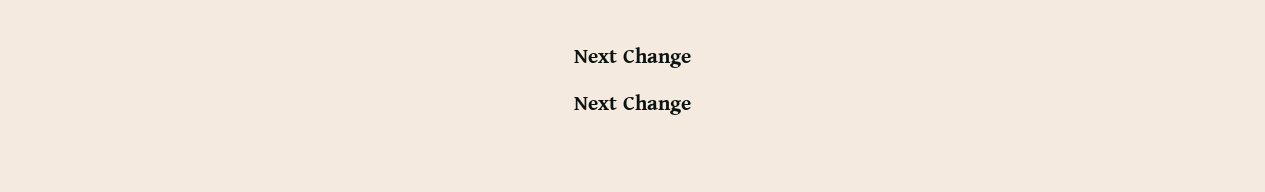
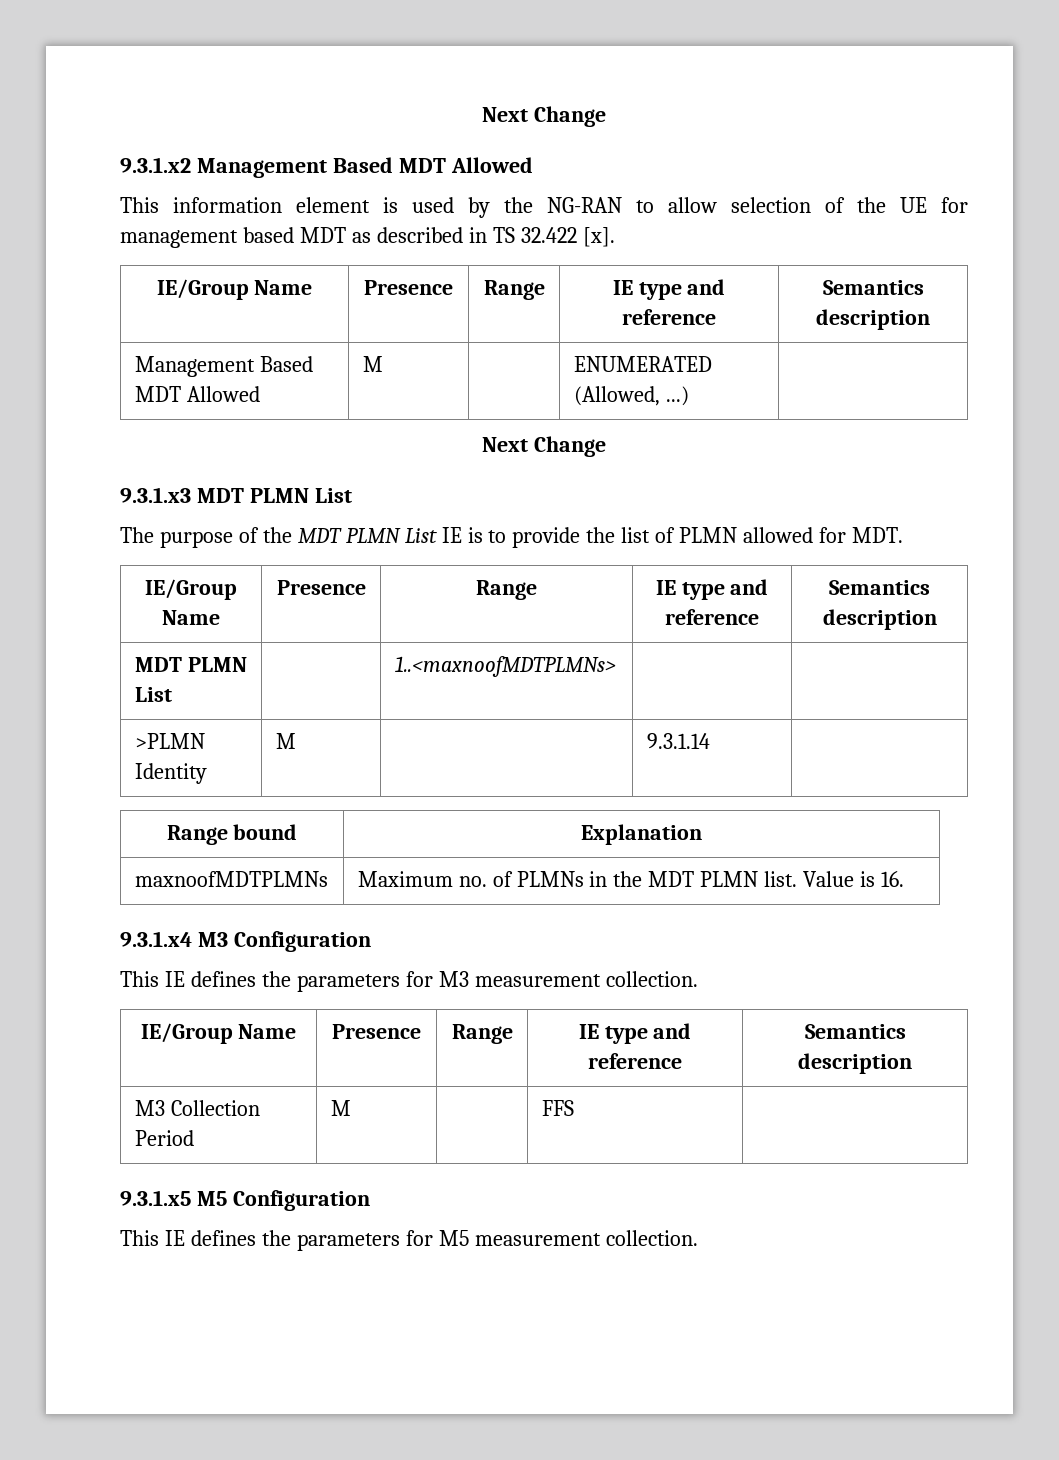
[574,47,691,68] [574,94,691,115] Next Change // Next Change -> [482,106,606,127] [120,157,533,178] [120,197,968,218] [120,227,615,248] [156,279,313,300] [364,280,453,295] [483,280,545,300] [612,279,726,300] [622,309,716,325] [822,280,924,295] [816,309,930,330] [134,356,313,377] [134,386,260,402] [362,356,383,372] [573,356,712,372] [573,386,689,406] [482,436,606,457] [120,487,352,503] [120,527,903,548] [145,579,237,600] [162,610,220,625] [276,580,366,595] [476,580,537,600] [655,579,769,600] [665,609,759,625] [829,580,930,595] [822,609,937,630] [134,657,247,672] [134,687,172,702] [394,656,616,677] [134,733,205,749] [134,763,207,784] [275,733,296,749] [646,733,710,749] [166,824,298,845] [581,824,702,845] [134,871,328,887] [357,871,905,887] [120,931,371,952] [120,971,698,992] [140,1023,297,1044] [332,1024,421,1039] [451,1024,513,1044] [578,1023,692,1044] [588,1053,682,1069] [804,1024,906,1039] [798,1053,912,1074] [134,1100,260,1116] [134,1130,194,1146] [330,1100,351,1116] [541,1100,574,1116] [120,1190,370,1211] [120,1230,698,1251] Next Change // 9.3.1.x2 Management Based MDT Allowed // This information element is used by the NG-RAN to allow selection of the UE for management based MDT as described in TS 32.422 [x]. // IE/Group Name | Presence | Range | IE type and reference | Semantics description // Management Based MDT Allowed | M | | ENUMERATED (Allowed, ...) | // Next Change // 9.3.1.x3 MDT PLMN List // The purpose of the MDT PLMN List IE is to provide the list of PLMN allowed for MDT. // IE/Group Name | Presence | Range | IE type and reference | Semantics description // MDT PLMN List | | 1..<maxnoofMDTPLMNs> | | // >PLMN Identity | M | | 9.3.1.14 | // Range bound | Explanation // maxnoofMDTPLMNs | Maximum no. of PLMNs in the MDT PLMN list. Value is 16. // 9.3.1.x4 M3 Configuration // This IE defines the parameters for M3 measurement collection. // IE/Group Name | Presence | Range | IE type and reference | Semantics description // M3 Collection Period | M | | FFS | // 9.3.1.x5 M5 Configuration // This IE defines the parameters for M5 measurement collection.

